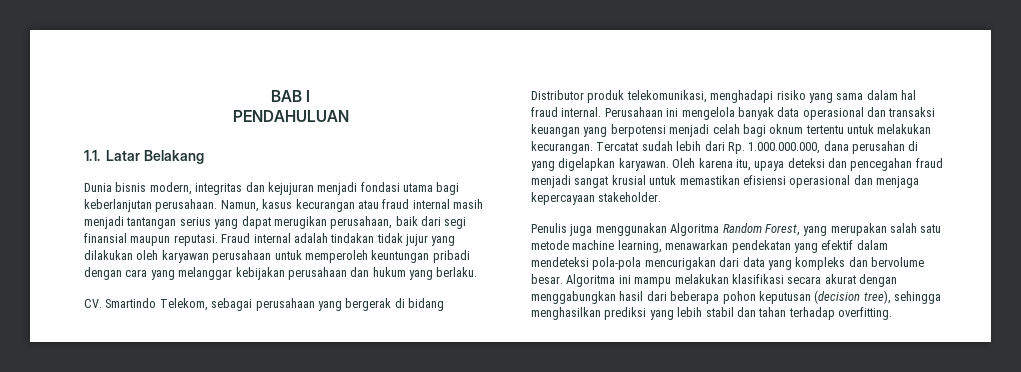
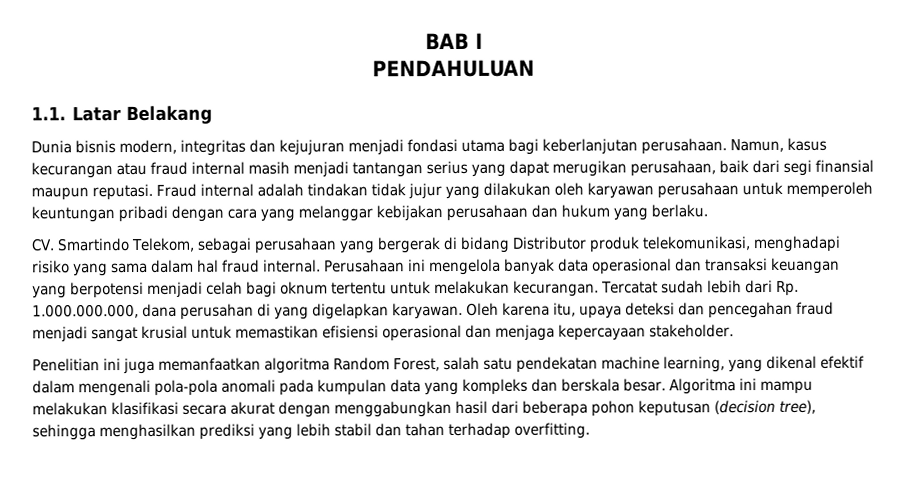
[531,223,887,236] Penulis juga menggunakan Algoritma Random Forest, yang merupakan -> [32,357,440,375] Penelitian ini juga memanfaatkan algoritma Random Forest,
[531,240,569,250] metode -> [516,356,598,373] pendekatan
[665,240,888,253] [531,257,740,270] menawarkan pendekatan yang efektif dalam mendeteksi pola-pola mencurigakan dari -> [728,355,865,373] [32,379,387,397] yang dikenal efektif dalam mengenali pola-pola anomali pada kumpulan
[871,257,924,267] bervolume -> [561,378,620,392] berskala

